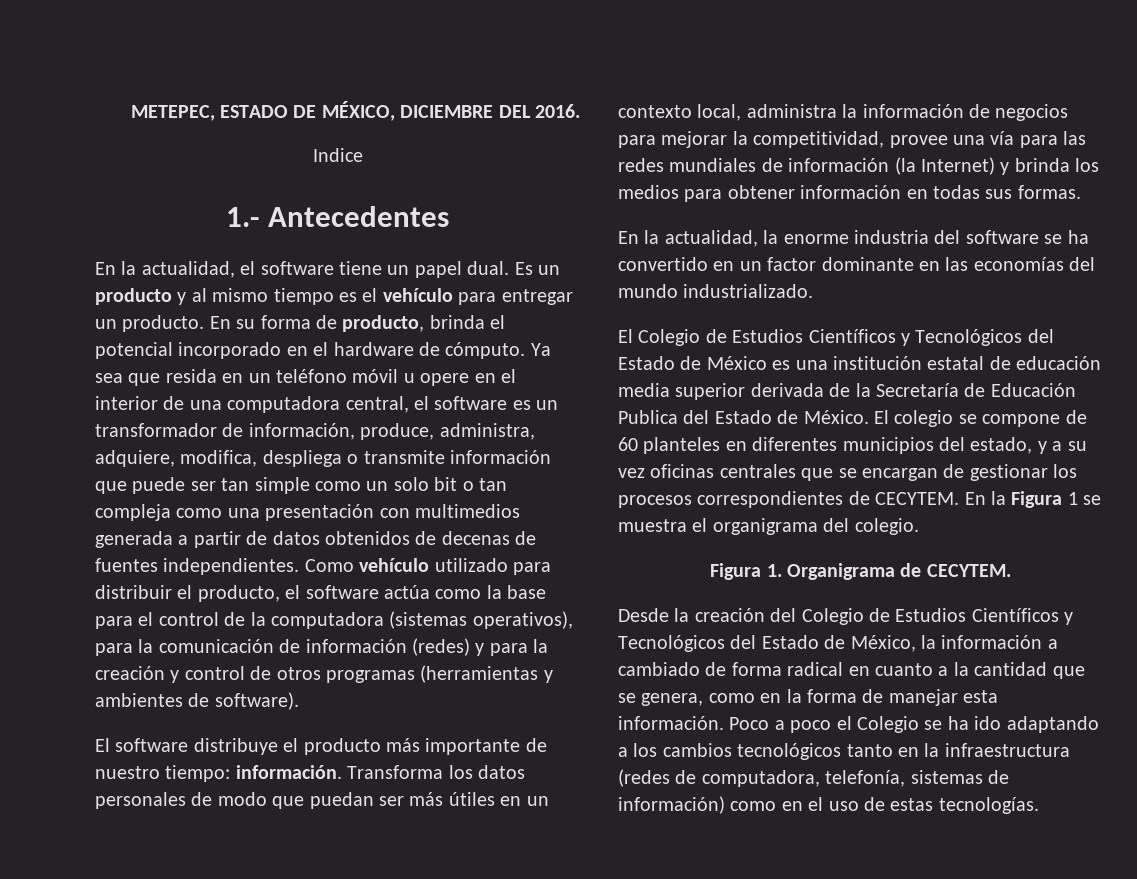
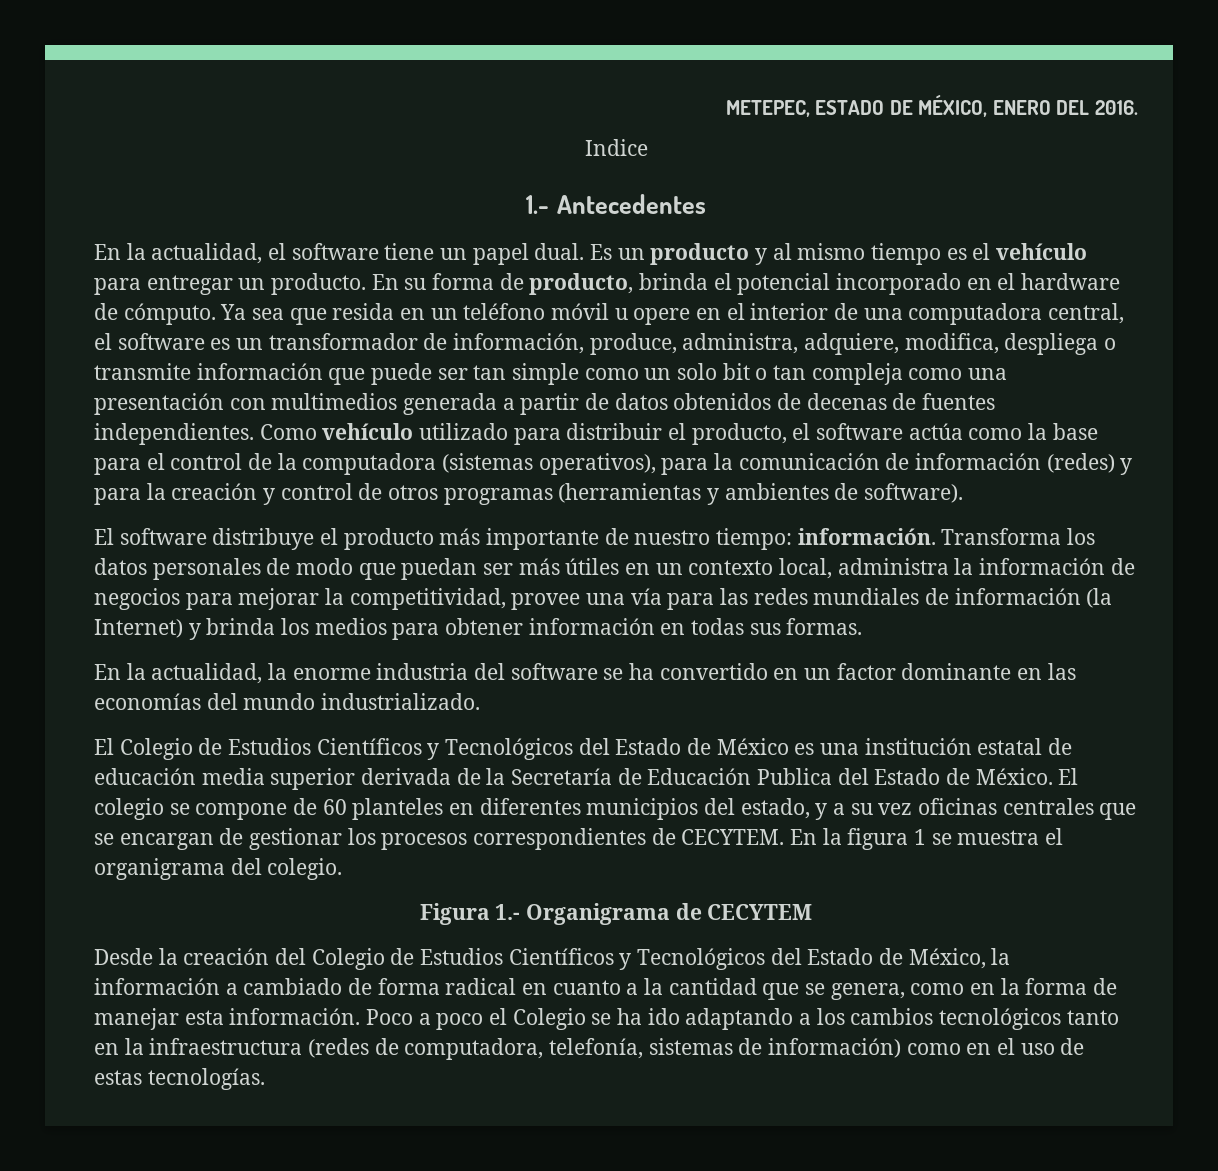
[400,105,494,118] DICIEMBRE -> [992,100,1051,115] ENERO
[1011,491,1063,508] Figura -> [847,828,909,850] figura
[766,564,782,577] 1. -> [495,904,521,920] 1.-
[926,564,1011,577] CECYTEM. -> [707,904,813,920] CECYTEM

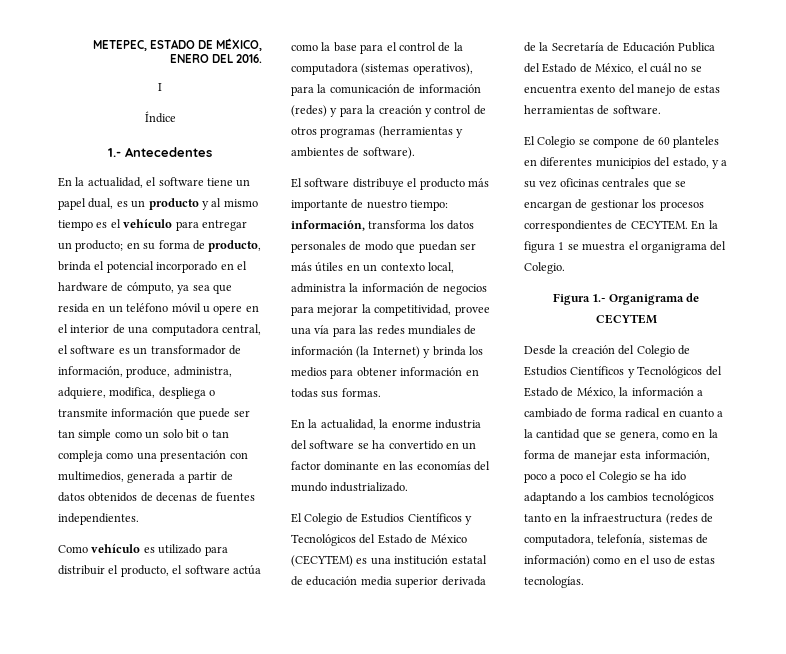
[584,139,648,156] Indice -> [158,83,162,91] [144,111,176,123] I // Índice
[534,243,613,260] dual. Es -> [88,198,128,209] dual, es
[271,273,399,295] producto. En -> [75,240,140,252] producto; en
[123,303,247,325] cómputo. Ya -> [126,282,190,294] cómputo, ya
[271,393,398,410] multimedios -> [58,471,124,482] multimedios,
(254, 434) none -> (139, 519) //
(414, 431) none -> [143,547,155,553] es
[797,528,1062,545] información. Transforma -> [291,220,427,231] información, transforma
(789, 746) none -> [291,555,353,567] (CECYTEM)
[975,768,1079,785] [94,798,164,820] México. El colegio -> [595,63,702,74] [524,84,720,96] [524,105,661,115] [524,136,576,148] México, el cuál no se encuentra exento del manejo de estas herramientas de software. // El Colegio
[267,858,343,880] colegio. -> [524,262,565,274] Colegio.
[229,1008,414,1025] información. Poco -> [644,450,710,461] [524,473,547,483] información, poco

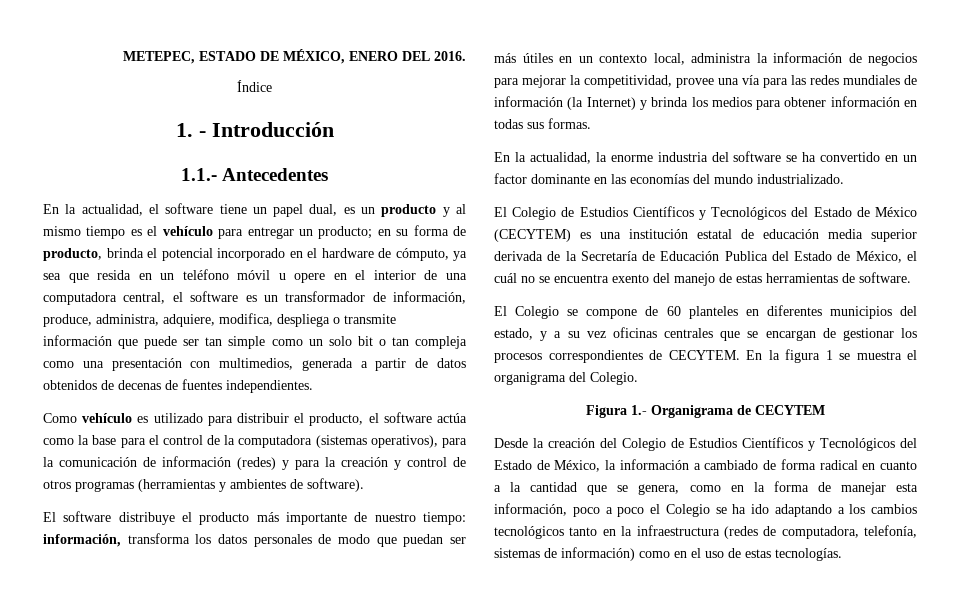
[158,83,162,91] // I -> (466, 56) none
[108,148,121,157] 1.- -> [175,122,334,137] [180,168,217,181] 1. - Introducción // 1.1.-

